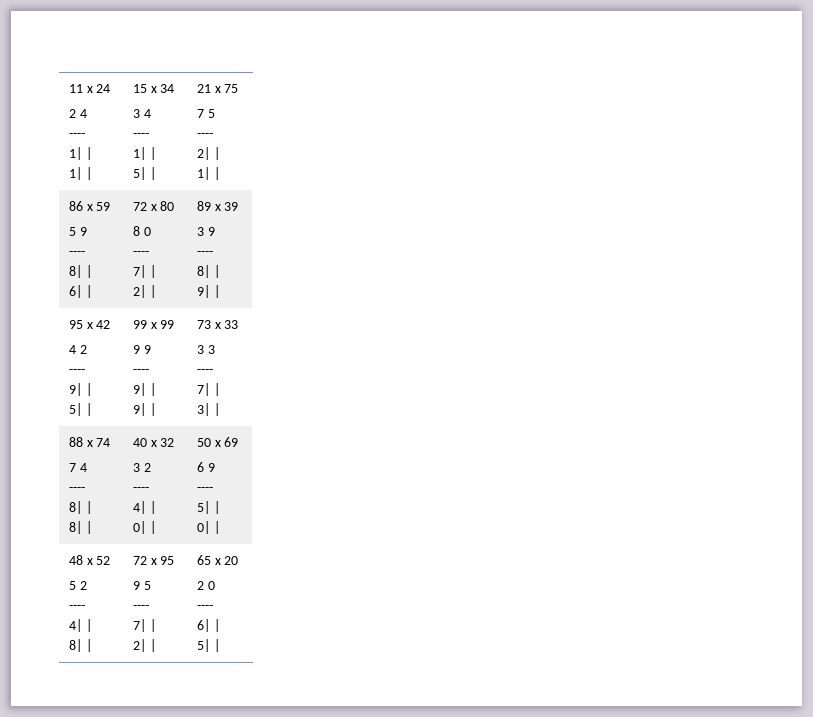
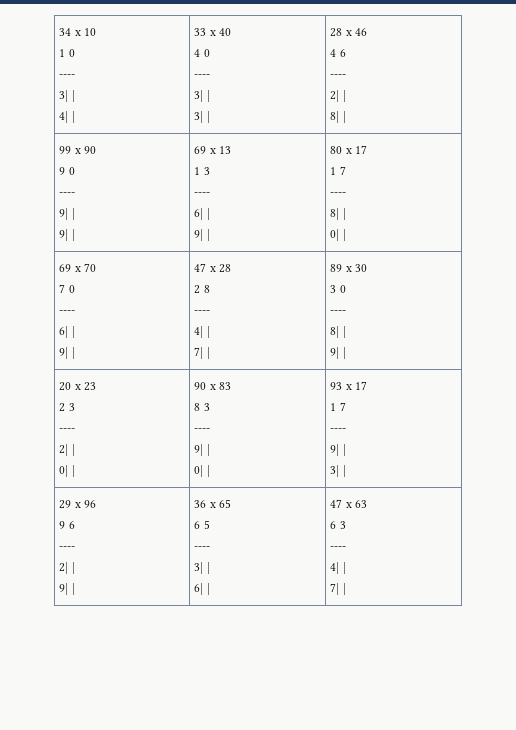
[68,84,111,93] [68,109,87,118] [68,133,85,138] [68,147,92,160] [68,167,92,180] [132,84,175,93] [132,109,151,118] [132,133,149,138] [132,147,156,160] [132,167,156,180] [196,84,239,93] [196,109,215,118] [196,133,213,138] [196,147,220,160] [196,167,220,180] [68,201,111,211] [68,227,87,236] [68,251,85,256] [68,265,92,278] [68,285,92,298] [132,201,175,211] [132,226,151,236] [132,251,149,256] [132,265,156,278] [132,285,146,298] 11 x 24 // 2 4 // ---- // 1| | // 1| | | 15 x 34 // 3 4 // ---- // 1| | // 5| | | 21 x 75 // 7 5 // ---- // 2| | // 1| | // 86 x 59 // 5 9 // ---- // 8| | // 6| | | 72 x 80 // 8 0 // ---- // 7| | // 2| -> [59,28,96,36] [59,49,75,57] [59,74,76,78] [59,90,75,102] [59,111,75,123] [194,28,231,36] [194,49,210,57] [194,74,211,78] [194,90,210,102] [194,111,210,123] [330,28,367,37] [330,49,346,57] [330,74,347,78] [330,90,346,102] [330,111,346,123] [59,146,96,154] [59,167,75,175] [59,192,76,196] [59,208,75,220] [59,229,75,241] [194,146,231,154] [194,167,210,175] [194,192,211,196] [194,208,210,220] [194,229,210,241] [330,145,367,154] [330,166,346,175] [330,192,347,196] [330,208,346,220] [330,229,346,241] [59,263,96,272] [59,284,75,293] [59,310,76,314] [59,326,75,338] [59,347,75,359] [194,263,231,273] [194,285,210,294] [194,310,211,314] [194,326,210,338] [194,347,204,359] 34 x 10 // 1 0 // ---- // 3| | // 4| | | 33 x 40 // 4 0 // ---- // 3| | // 3| | | 28 x 46 // 4 6 // ---- // 2| | // 8| | // 99 x 90 // 9 0 // ---- // 9| | // 9| | | 69 x 13 // 1 3 // ---- // 6| | // 9| | | 80 x 17 // 1 7 // ---- // 8| | // 0| | // 69 x 70 // 7 0 // ---- // 6| | // 9| | | 47 x 28 // 2 8 // ---- // 4| | // 7|
[224,202,239,211] [196,227,215,236] 39 // 3 9 -> [354,264,367,272] [330,285,346,293] 30 // 3 0
[68,320,111,329] [68,345,87,354] [68,369,85,374] [68,383,92,396] [68,403,92,416] [132,320,175,329] [132,345,151,354] [132,369,149,374] [132,383,156,396] [132,403,156,416] [196,320,239,329] [196,345,215,354] [196,369,213,374] [196,383,220,396] [196,403,220,416] [68,437,111,447] [68,463,87,472] [68,487,85,492] [68,501,92,514] [68,521,92,534] [132,438,175,447] [132,463,151,472] [132,487,149,492] [132,501,156,514] [132,521,156,534] [196,437,239,447] [196,462,215,472] [196,487,213,492] [196,501,220,514] [196,521,220,534] [68,555,111,565] [68,581,87,590] [68,605,85,610] [68,619,92,632] [68,639,92,652] [132,556,175,565] [132,581,151,590] [132,605,149,610] [132,619,156,632] [132,639,156,652] [196,555,239,565] [196,581,215,590] [196,605,213,610] [196,619,220,632] [196,639,210,652] 95 x 42 // 4 2 // ---- // 9| | // 5| | | 99 x 99 // 9 9 // ---- // 9| | // 9| | | 73 x 33 // 3 3 // ---- // 7| | // 3| | // 88 x 74 // 7 4 // ---- // 8| | // 8| | | 40 x 32 // 3 2 // ---- // 4| | // 0| | | 50 x 69 // 6 9 // ---- // 5| | // 0| | // 48 x 52 // 5 2 // ---- // 4| | // 8| | | 72 x 95 // 9 5 // ---- // 7| | // 2| | | 65 x 20 // 2 0 // ---- // 6| | // 5| -> [59,382,96,391] [59,403,75,412] [59,428,76,432] [59,444,75,456] [59,465,75,477] [194,382,231,390] [194,403,210,411] [194,428,211,432] [194,444,210,456] [194,465,210,477] [330,381,367,390] [330,402,346,411] [330,428,347,432] [330,444,346,456] [330,465,346,477] [59,500,96,509] [59,521,75,529] [59,546,76,550] [59,562,75,574] [59,583,75,595] [194,499,231,508] [194,520,210,529] [194,546,211,550] [194,562,210,574] [194,583,210,595] [330,499,367,508] [330,521,346,529] [330,546,347,550] [330,562,346,574] [330,583,340,595] 20 x 23 // 2 3 // ---- // 2| | // 0| | | 90 x 83 // 8 3 // ---- // 9| | // 0| | | 93 x 17 // 1 7 // ---- // 9| | // 3| | // 29 x 96 // 9 6 // ---- // 2| | // 9| | | 36 x 65 // 6 5 // ---- // 3| | // 6| | | 47 x 63 // 6 3 // ---- // 4| | // 7|

